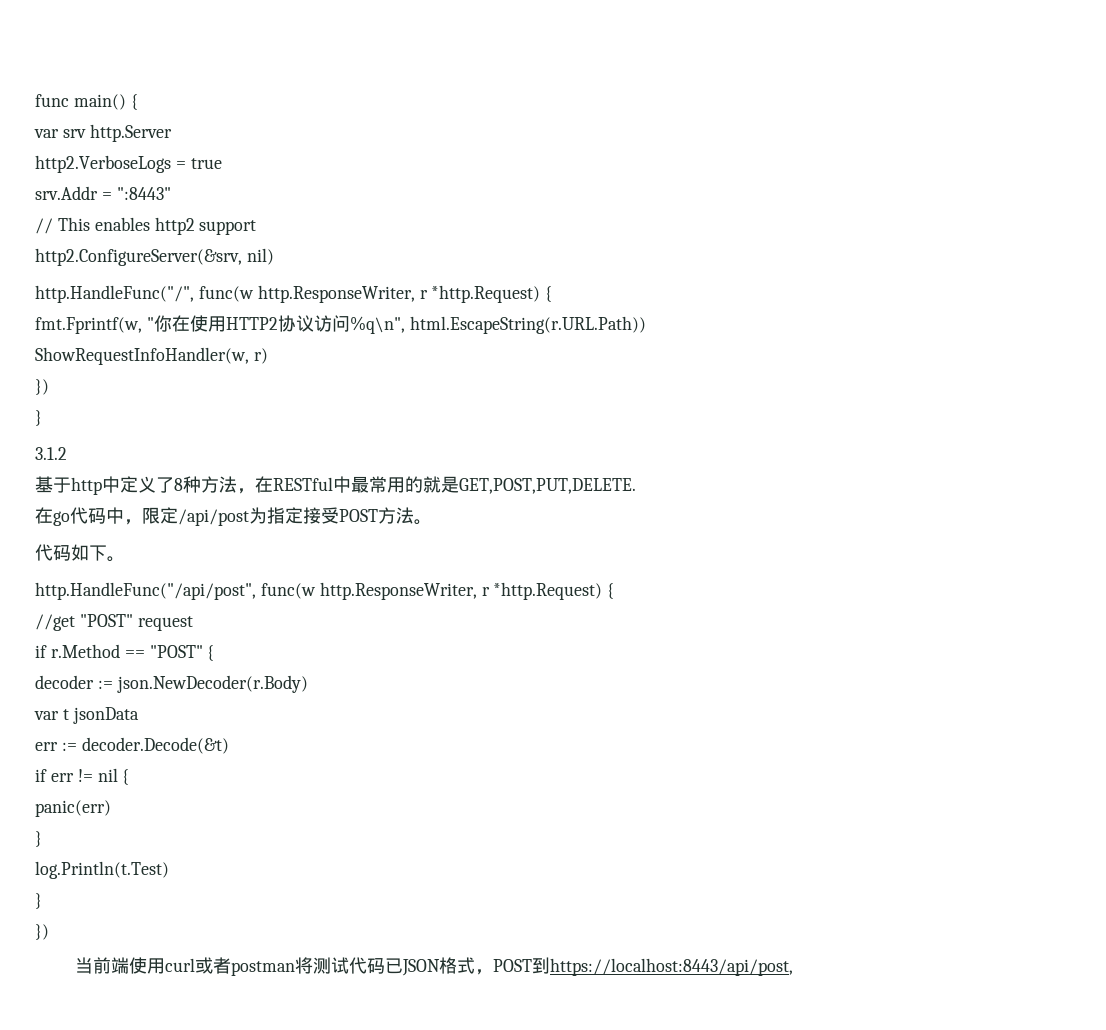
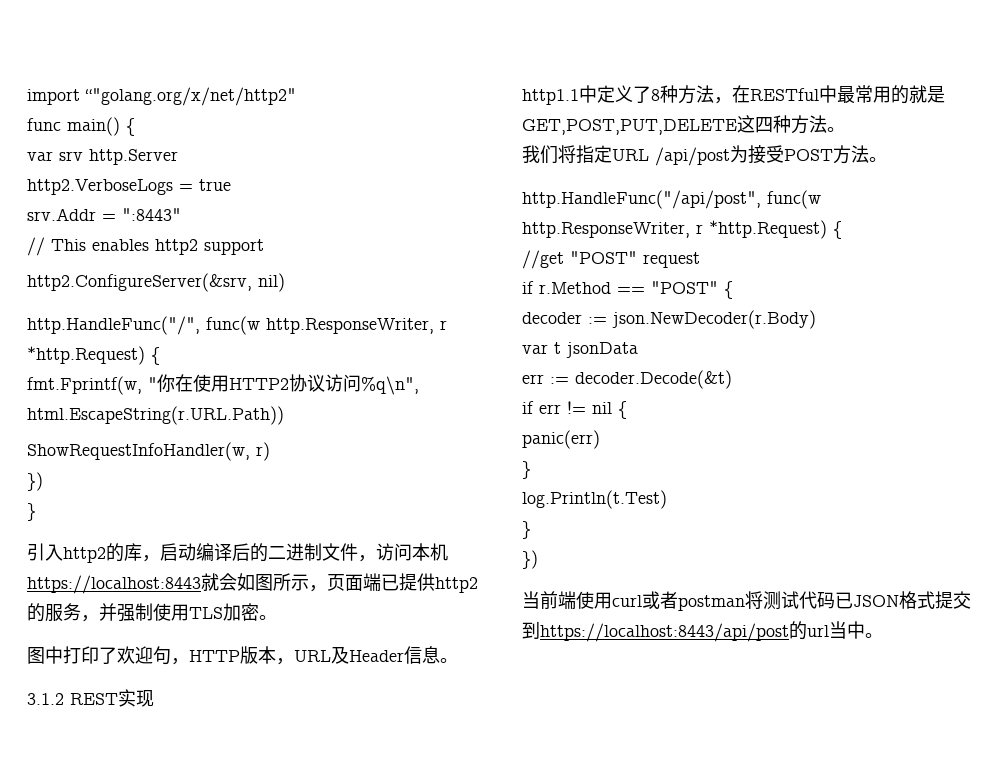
(35, 100) none -> [27,87,296,106] import “"golang.org/x/net/http2" //
[35,447,67,460] [35,476,102,495] 3.1.2 // 基于http -> [27,543,448,563] [27,573,478,594] [27,603,277,622] [27,646,458,665] [27,689,154,707] [522,89,579,105] 引入http2的库，启动编译后的二进制文件，访问本机https://localhost:8443就会如图所示，页面端已提供http2的服务，并强制使用TLS加密。 // 图中打印了欢迎句，HTTP版本，URL及Header信息。 // 3.1.2 REST实现 // http1.1
[459,478,636,494] [35,507,303,526] GET,POST,PUT,DELETE. // 在go代码中，限定/api/post为指定 -> [522,115,845,135] [522,145,748,166] GET,POST,PUT,DELETE这四种方法。 // 我们将指定URL /api/post为
[35,544,125,562] // 代码如下。 -> (887, 159) none
[474,957,793,976] ，POST到https://localhost:8443/api/post, -> [935,591,971,609] [522,621,883,642] 提交到https://localhost:8443/api/post的url当中。

